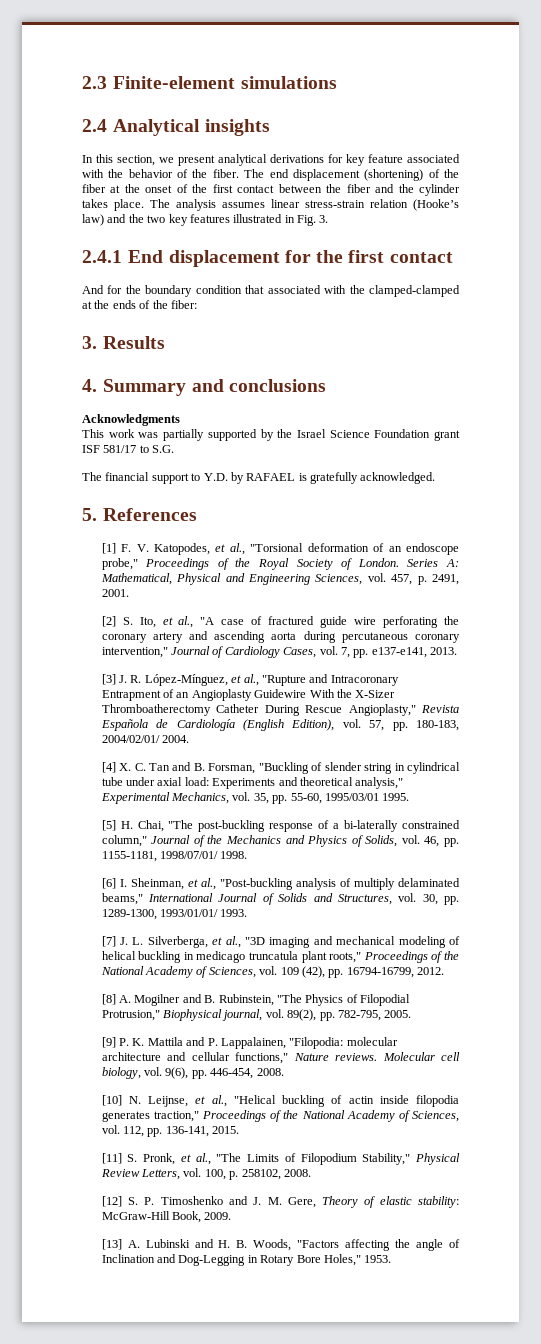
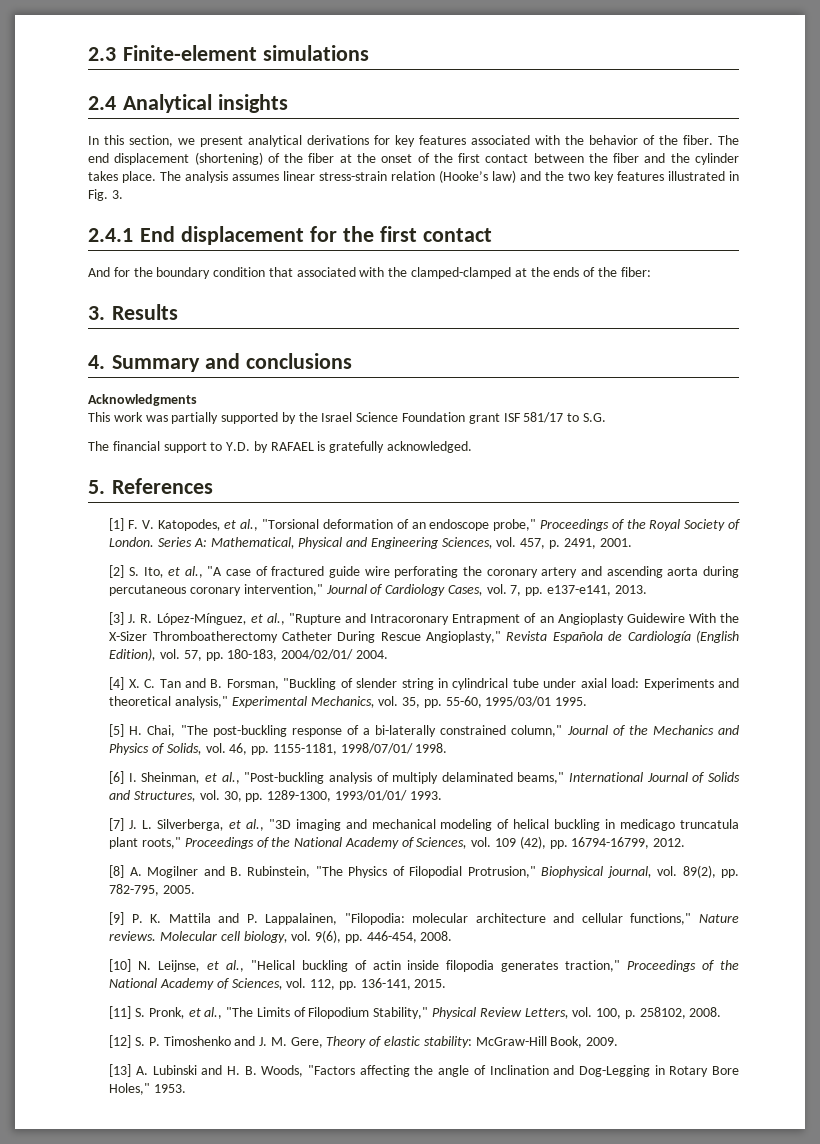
[368,154,403,163] feature -> [419,135,466,145] features

